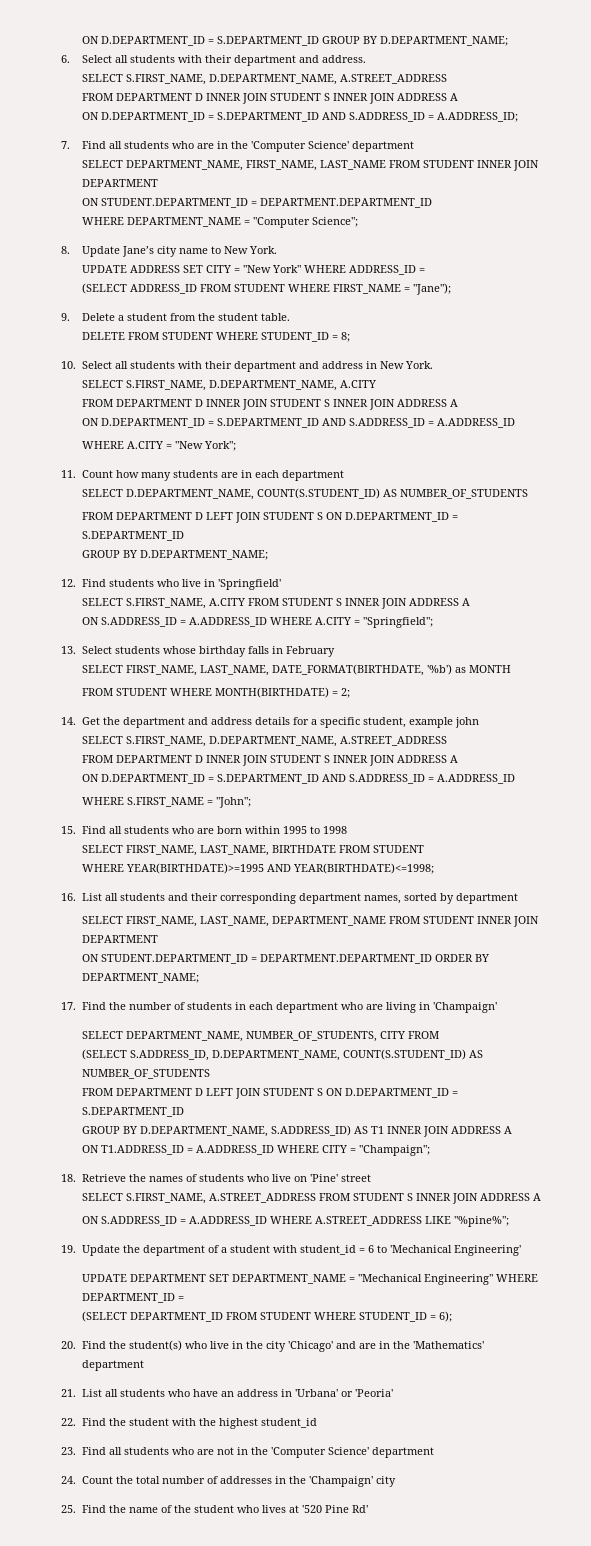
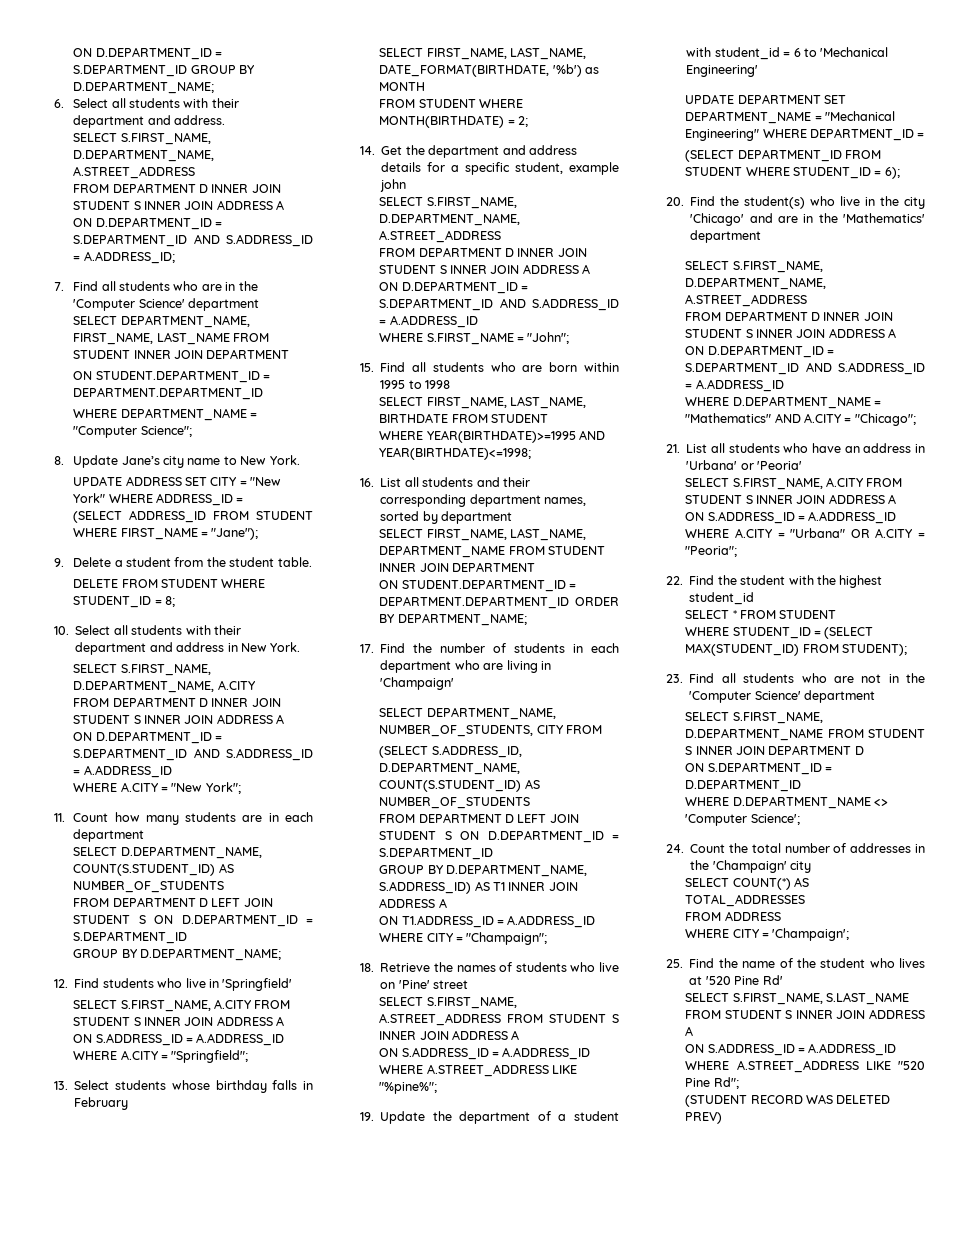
(145, 1365) none -> [685,260,823,273] [685,277,827,290] [685,294,808,307] [685,311,893,321] [685,328,897,338] [685,345,835,358] [685,362,925,375] [685,379,784,392] [685,396,882,409] [685,413,916,426] // SELECT S.FIRST_NAME, D.DEPARTMENT_NAME, A.STREET_ADDRESS // FROM DEPARTMENT D INNER JOIN STUDENT S INNER JOIN ADDRESS A // ON D.DEPARTMENT_ID = S.DEPARTMENT_ID AND S.ADDRESS_ID = A.ADDRESS_ID // WHERE D.DEPARTMENT_NAME = "Mathematics" AND A.CITY = "Chicago";
(394, 1393) none -> [685,477,903,490] [685,494,897,504] [685,511,897,524] [685,528,925,538] [685,546,738,557] // SELECT S.FIRST_NAME, A.CITY FROM STUDENT S INNER JOIN ADDRESS A // ON S.ADDRESS_ID = A.ADDRESS_ID WHERE A.CITY = "Urbana" OR A.CITY = "Peoria";
(318, 1423) none -> [685,610,837,619] [685,627,874,639] [685,643,908,656] // SELECT * FROM STUDENT // WHERE STUDENT_ID = (SELECT MAX(STUDENT_ID) FROM STUDENT);
(435, 1452) none -> [685,711,823,724] [685,728,925,741] [685,745,864,755] [685,762,833,775] [685,779,802,792] [685,796,889,809] [685,814,800,826] // SELECT S.FIRST_NAME, D.DEPARTMENT_NAME FROM STUDENT S INNER JOIN DEPARTMENT D // ON S.DEPARTMENT_ID = D.DEPARTMENT_ID // WHERE D.DEPARTMENT_NAME <> 'Computer Science';
(397, 1481) none -> [685,877,810,890] [685,894,806,907] [685,911,781,921] [685,928,850,941] // SELECT COUNT(*) AS TOTAL_ADDRESSES // FROM ADDRESS // WHERE CITY = 'Champaign';
(369, 1509) none -> [685,992,910,1005] [685,1009,925,1019] [685,1026,694,1036] [685,1043,897,1056] [685,1060,925,1073] [685,1077,739,1089] [685,1094,891,1107] [685,1112,723,1124] // SELECT S.FIRST_NAME, S.LAST_NAME FROM STUDENT S INNER JOIN ADDRESS A // ON S.ADDRESS_ID = A.ADDRESS_ID WHERE A.STREET_ADDRESS LIKE "520 Pine Rd"; // (STUDENT RECORD WAS DELETED PREV)

